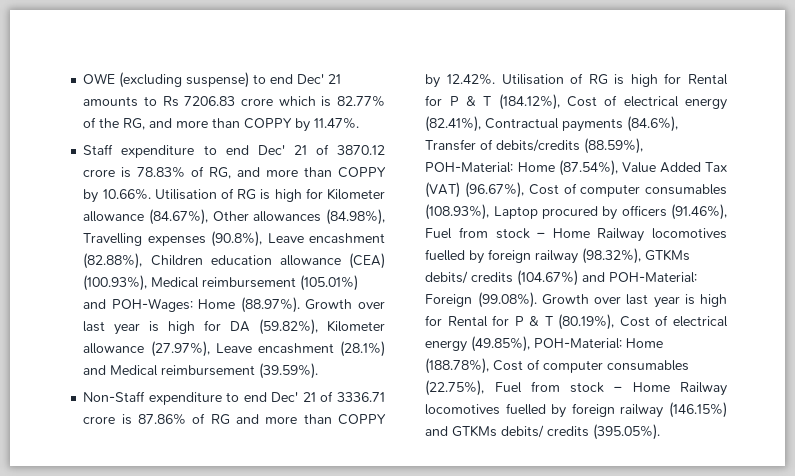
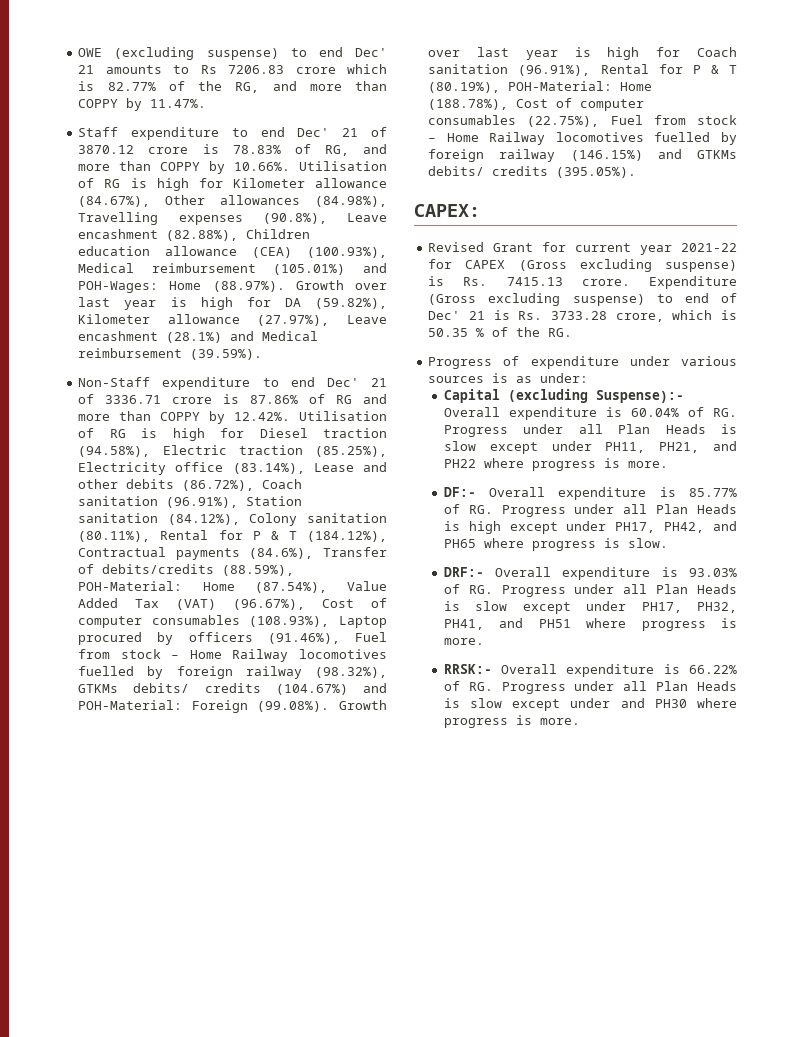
(682, 78) none -> [259,428,387,438] [78,445,387,457] [78,462,387,475] [78,479,303,491] [78,496,303,508] [78,513,387,526] [78,531,151,542] Diesel traction (94.58%), Electric traction (85.25%), Electricity office (83.14%), Lease and other debits (86.72%), Coach sanitation (96.91%), Station sanitation (84.12%), Colony sanitation (80.11%),
[567,95,727,110] [425,116,482,132] Cost of electrical energy (82.41%), -> (387, 536) none
(443, 320) none -> [697,47,737,57] [428,64,591,76] Coach sanitation (96.91%),
[619,315,728,327] [425,336,531,352] Cost of electrical energy (49.85%), -> (501, 87) none
(661, 432) none -> [414,204,480,217] [428,242,737,255] [428,259,737,272] [428,276,737,289] [428,293,737,306] [428,310,737,322] [428,327,573,337] [428,356,737,369] [428,373,589,383] [443,389,684,403] [443,407,737,420] [443,424,737,437] [443,441,737,454] [443,458,668,471] [443,487,737,500] [443,504,737,517] [443,521,737,534] [443,538,668,551] [443,567,737,580] [443,584,737,597] [443,601,737,614] [443,618,737,631] [443,638,484,645] [443,664,737,677] [443,681,737,694] [443,698,737,711] [443,715,580,728] // CAPEX: // Revised Grant for current year 2021-22 for CAPEX (Gross excluding suspense) is Rs. 7415.13 crore. Expenditure (Gross excluding suspense) to end of Dec' 21 is Rs. 3733.28 crore, which is 50.35 % of the RG. // Progress of expenditure under various sources is as under: // Capital (excluding Suspense):- Overall expenditure is 60.04% of RG. Progress under all Plan Heads is slow except under PH11, PH21, and PH22 where progress is more. // DF:- Overall expenditure is 85.77% of RG. Progress under all Plan Heads is high except under PH17, PH42, and PH65 where progress is slow. // DRF:- Overall expenditure is 93.03% of RG. Progress under all Plan Heads is slow except under PH17, PH32, PH41, and PH51 where progress is more. // RRSK:- Overall expenditure is 66.22% of RG. Progress under all Plan Heads is slow except under and PH30 where progress is more.

